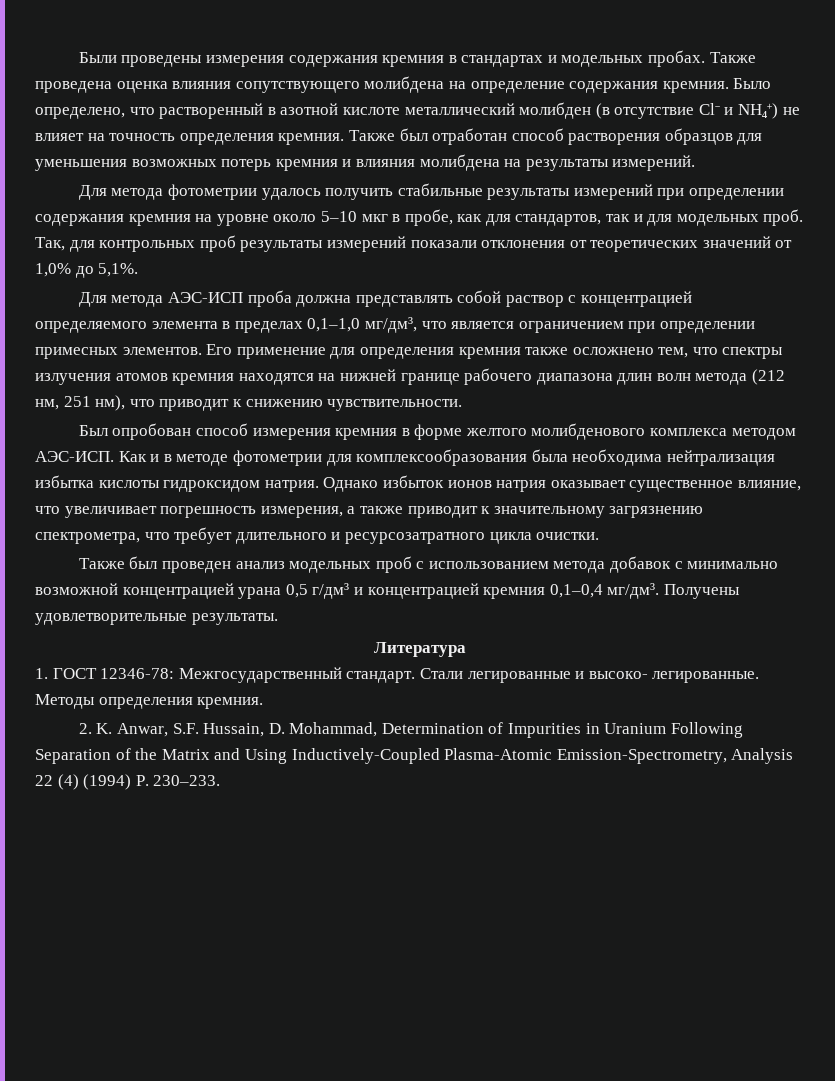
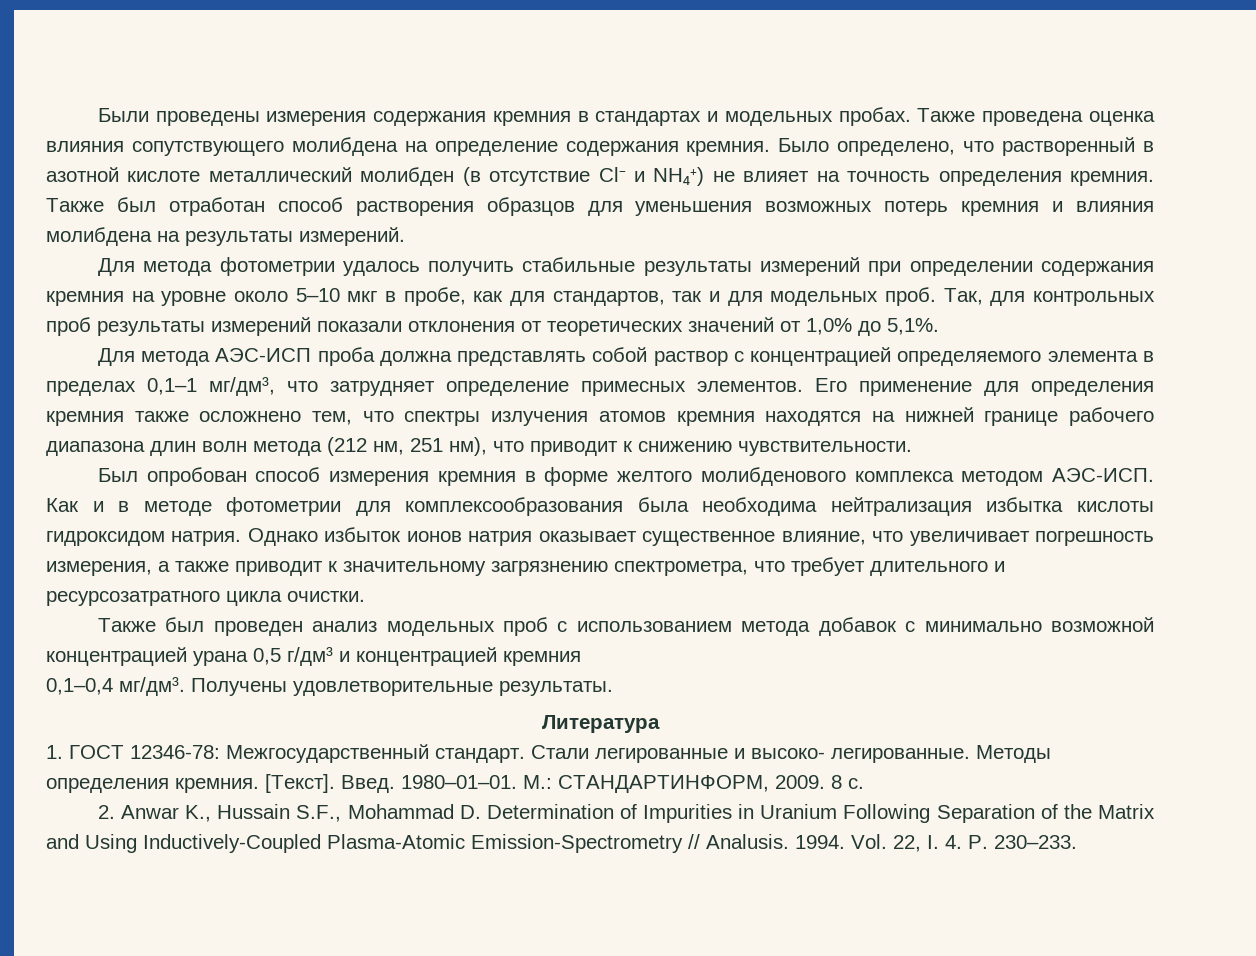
[307,318,361,332] 0,1–1,0 -> [147,378,197,395] 0,1–1
[451,321,755,333] является ограничением при определении -> [330,381,569,396] затрудняет определение
(546, 593) none -> (581, 658) //
[78,722,378,737] // 2. K. Anwar, S.F. Hussain, D. Mohammad, -> [265,774,864,793] [97,804,481,822] [Текст]. Введ. 1980–01–01. М.: СТАНДАРТИНФОРМ, 2009. 8 с. // 2. Anwar K., Hussain S.F., Mohammad D.
[556,748,794,764] [35,774,132,790] Emission-Spectrometry, Analysis 22 (4) (1994) -> [471,834,962,853] Emission-Spectrometry // Analusis. 1994. Vol. 22, I. 4.

